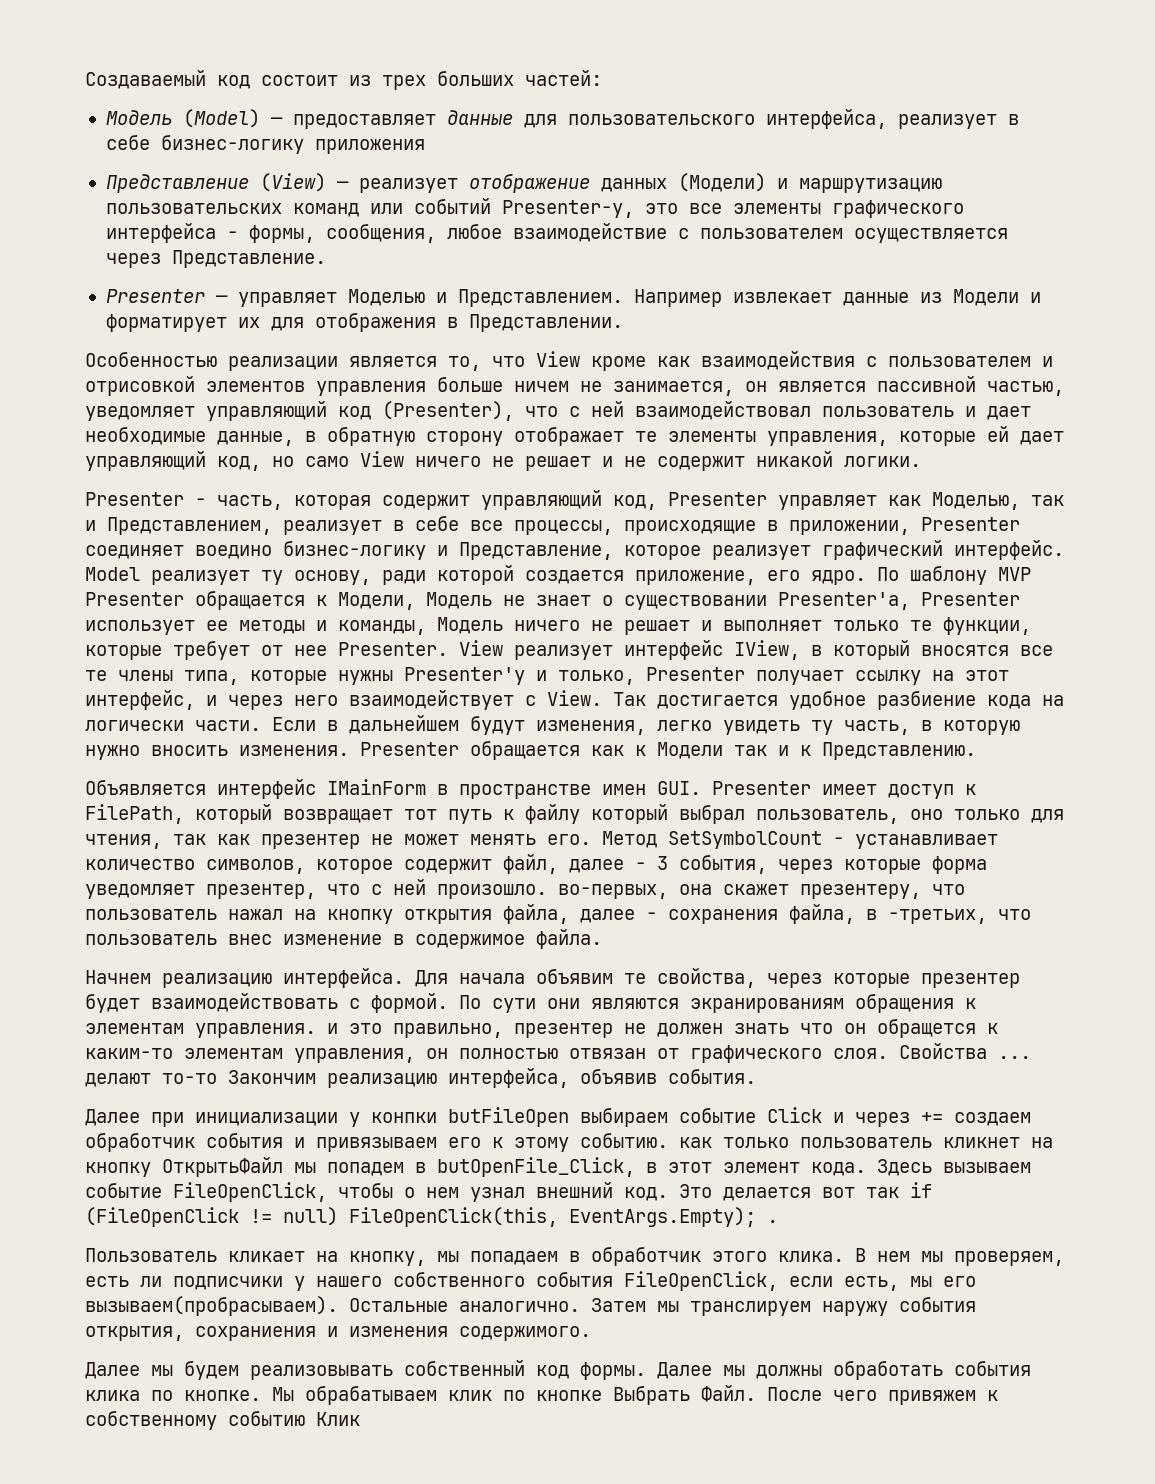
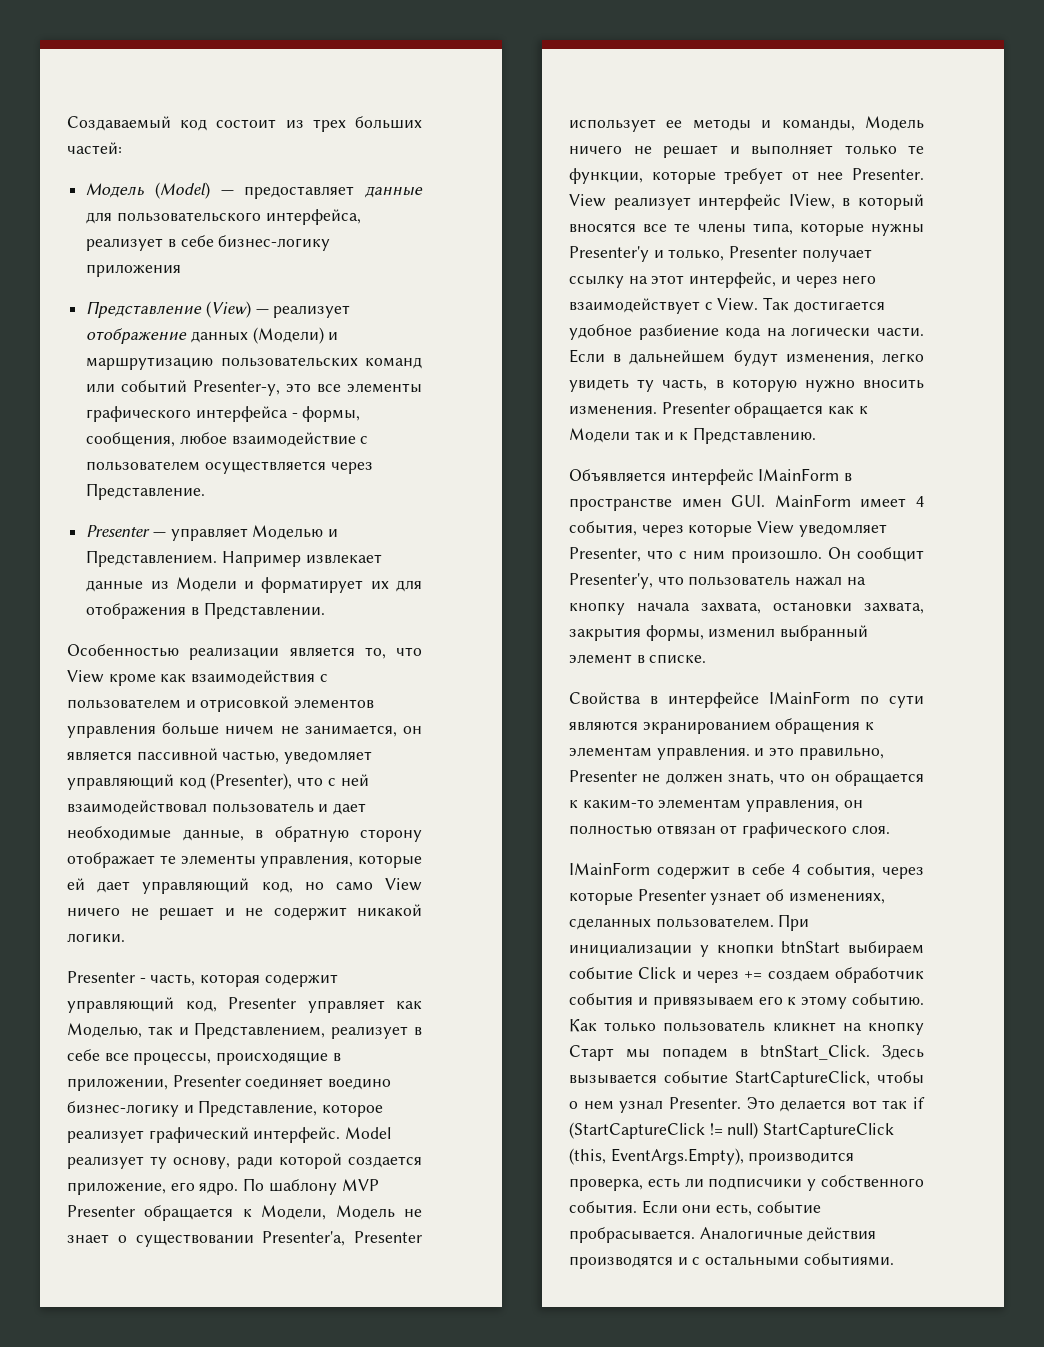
[712,781,976,799] [85,804,1064,824] [85,831,998,849] [85,854,987,874] [85,879,921,899] Presenter имеет доступ к FilePath, который возвращает тот путь к файлу который выбрал пользователь, оно только для чтения, так как презентер не может менять его. Метод SetSymbolCount - устанавливает количество символов, которое содержит файл, далее - 3 события, через которые форма уведомляет презентер, что с ней произошло. во-первых, она скажет презентеру, -> [774,494,924,508] [569,521,887,537] [569,547,924,563] [569,573,653,589] MainForm имеет 4 события, через которые View уведомляет Presenter, что с ним произошло. Он сообщит Presenter'у,
[404,904,1031,924] [85,929,602,949] [85,968,1020,988] [85,993,844,1013] открытия файла, далее - сохранения файла, в -третьих, что пользователь внес изменение в содержимое файла. // Начнем реализацию интерфейса. Для начала объявим те свойства, через которые презентер будет взаимодействовать с формой. По сути они являются экранированиям -> [637,602,924,614] [569,625,869,641] [569,654,707,664] [569,691,924,708] [569,721,771,734] начала захвата, остановки захвата, закрытия формы, изменил выбранный элемент в списке. // Свойства в интерфейсе IMainForm по сути являются экранированием
[514,1023,613,1038] презентер -> [569,770,637,782] Presenter
[734,1023,789,1034] знать -> [728,773,774,785] знать,
[877,1019,976,1038] обращется -> [835,770,924,786] обращается
[899,1043,1031,1059] [85,1068,756,1088] [85,1107,569,1127] Свойства ... делают то-то Закончим реализацию интерфейса, объявив события. // Далее при инициализации у конпки butFileOpen -> [569,862,924,879] [569,889,885,905] [569,914,810,931] [569,941,841,957] // IMainForm содержит в себе 4 события, через которые Presenter узнает об изменениях, сделанных пользователем. При инициализации у кнопки btnStart
[679,1137,712,1148] как -> [569,1019,597,1032] Как
[162,1157,283,1177] ОткрытьФайл -> [569,1045,614,1061] Старт
[437,1157,1031,1177] [85,1182,327,1202] butOpenFile_Click, в этот элемент кода. Здесь вызываем событие FileOpenClick, -> [760,1045,924,1060] [569,1071,870,1087] btnStart_Click. Здесь вызывается событие StartCaptureClick,
[536,1182,668,1201] внешний код. -> [668,1097,741,1109] Presenter.
[85,1207,239,1227] (FileOpenClick -> [569,1122,705,1139] (StartCaptureClick
[349,1207,778,1227] [85,1247,1064,1266] [85,1271,976,1291] [85,1296,976,1316] [85,1326,591,1341] [85,1360,1031,1380] [85,1385,998,1405] [85,1411,360,1430] FileOpenClick(this, EventArgs.Empty); . // Пользователь кликает на кнопку, мы попадаем в обработчик этого клика. В нем мы проверяем, есть ли подписчики у нашего собственного события FileOpenClick, если есть, мы его вызываем(пробрасываем). Остальные аналогично. Затем мы транслируем наружу события открытия, сохраниения и изменения содержимого. // Далее мы будем реализовывать собственный код формы. Далее мы должны обработать события клика по кнопке. Мы обрабатываем клик по кнопке Выбрать Файл. После чего привяжем к собственному событию Клик -> [763,1123,895,1139] [569,1148,855,1165] [569,1175,924,1191] [569,1200,821,1216] [569,1227,877,1243] [569,1253,894,1269] StartCaptureClick (this, EventArgs.Empty), производится проверка, есть ли подписчики у собственного события. Если они есть, событие пробрасывается. Аналогичные действия производятся и с остальными событиями.

